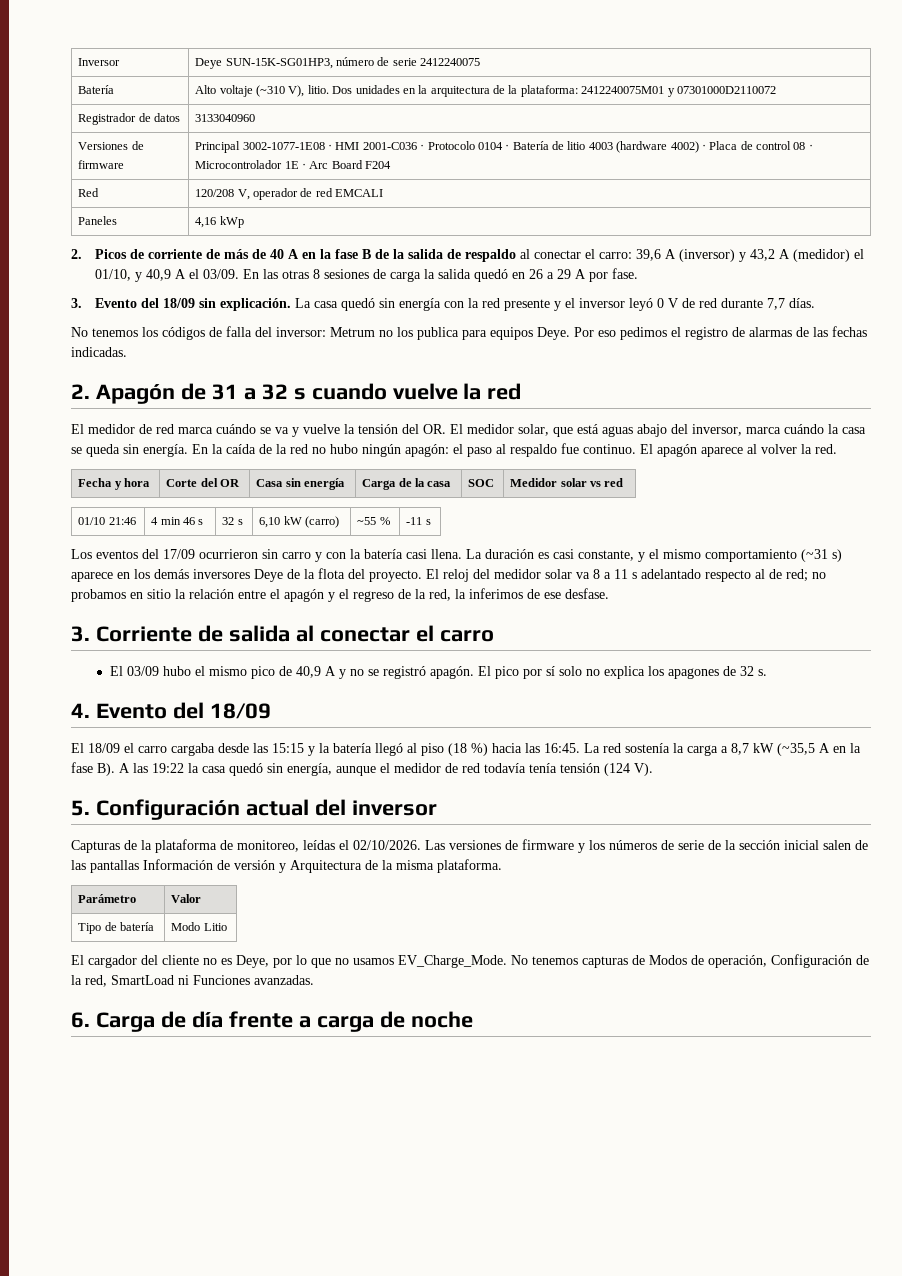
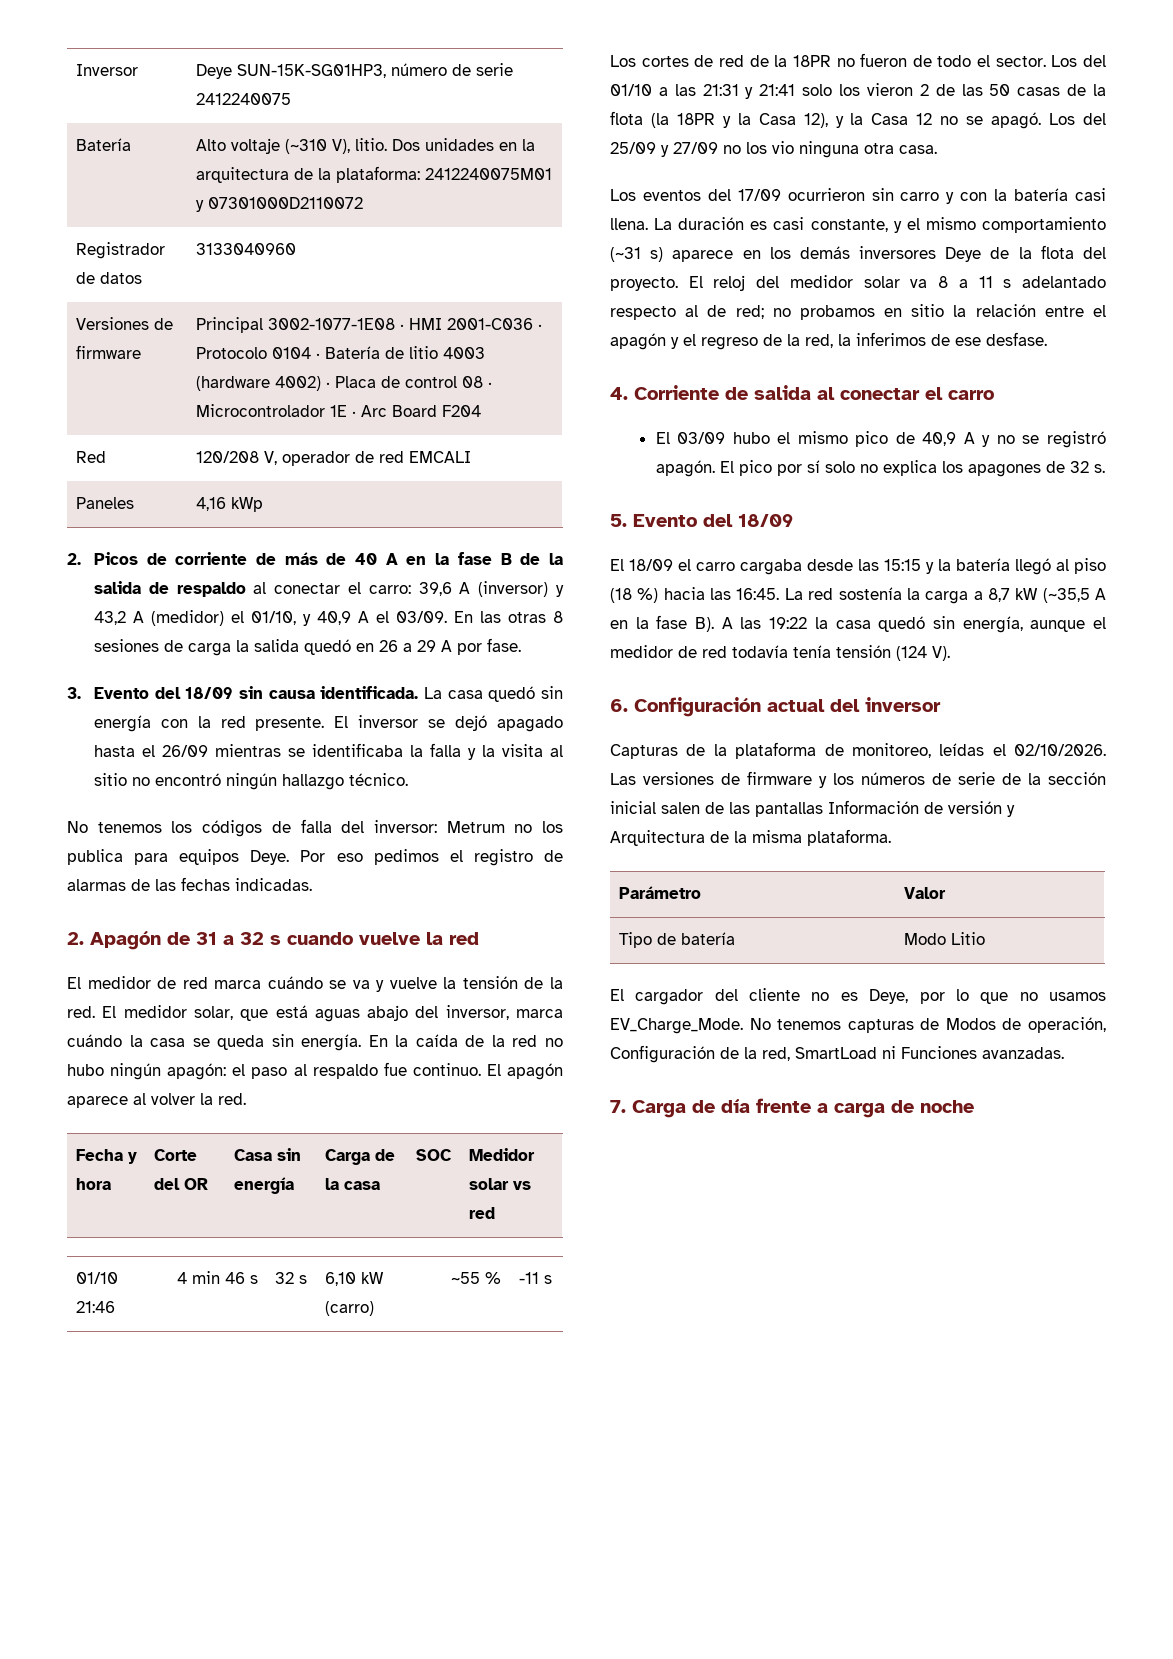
[219,298,291,311] explicación. -> [268,686,419,699] causa identificada.
[503,298,815,311] presente y el inversor leyó 0 V de red durante 7,7 días. -> [255,715,563,732] [93,743,563,760] [93,773,408,790] presente. El inversor se dejó apagado hasta el 26/09 mientras se identificaba la falla y la visita al sitio no encontró ningún hallazgo técnico.
[402,424,446,434] del OR. -> [524,977,563,989] [67,1006,95,1018] de la red.
(431, 522) none -> [610,53,1106,67] [610,83,1106,99] [610,111,1106,129] [610,141,937,158] // Los cortes de red de la 18PR no fueron de todo el sector. Los del 01/10 a las 21:31 y 21:41 solo los vieron 2 de las 50 casas de la flota (la 18PR y la Casa 12), y la Casa 12 no se apagó. Los del 25/09 y 27/09 no los vio ninguna otra casa.
[71,626,90,642] 3. -> [610,387,628,400] 4.
[71,703,90,718] 4. -> [610,514,627,527] 5.
[71,800,90,816] 5. -> [610,699,628,712] 6.
[71,1012,90,1028] 6. -> [610,1100,626,1113] 7.

